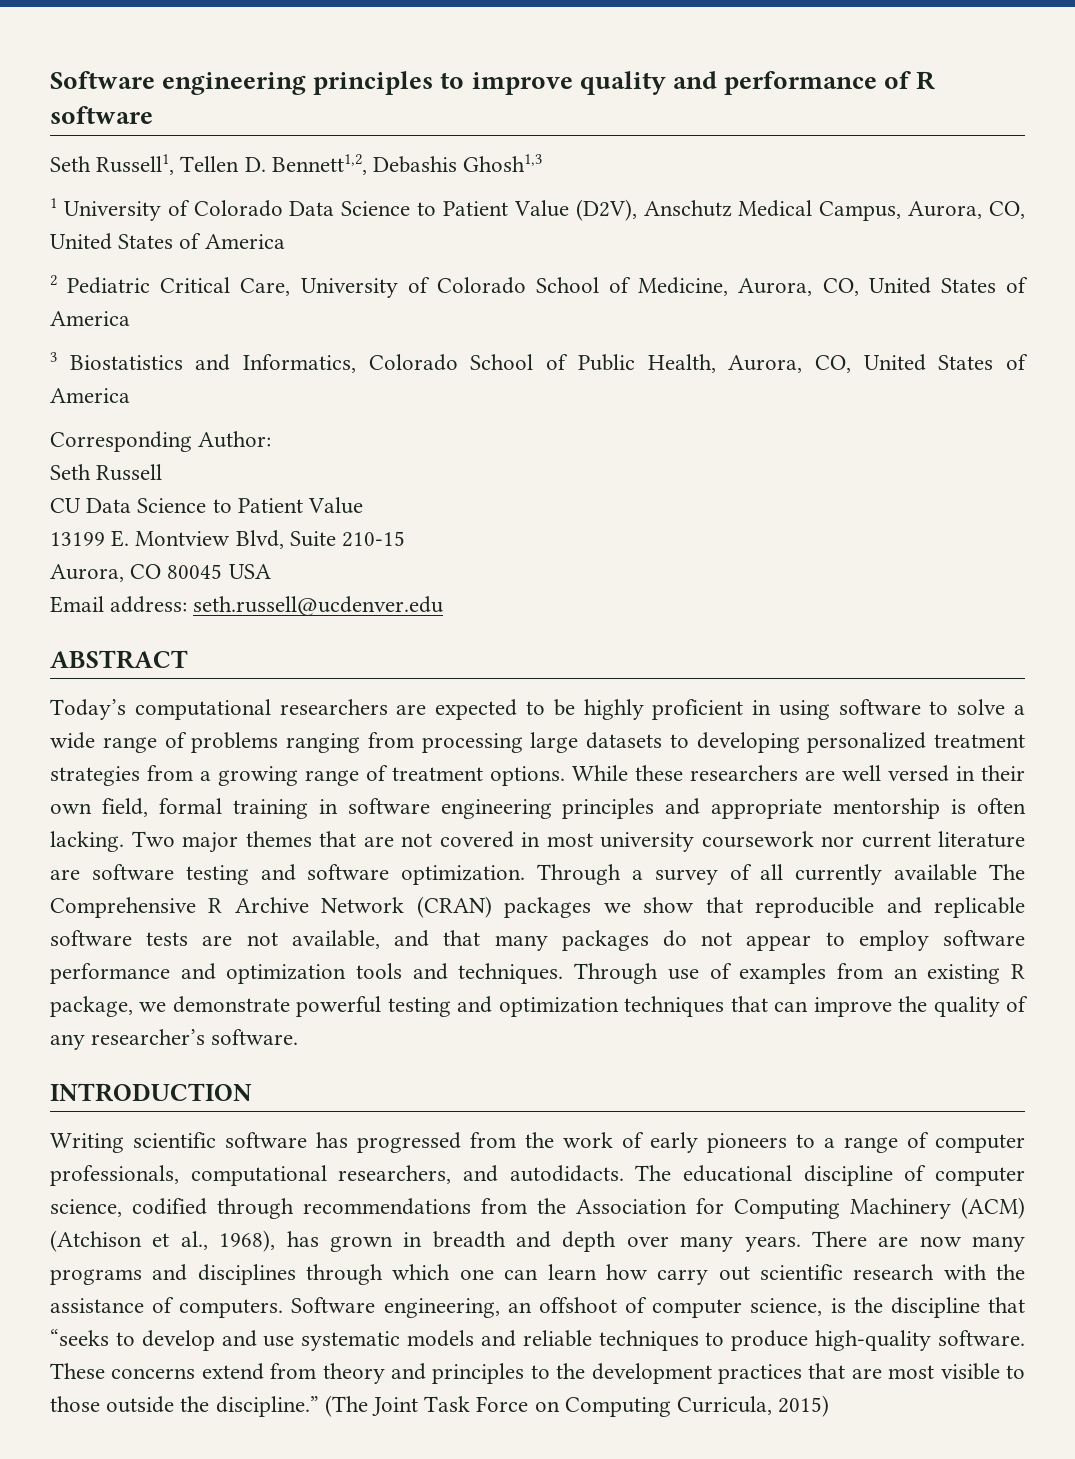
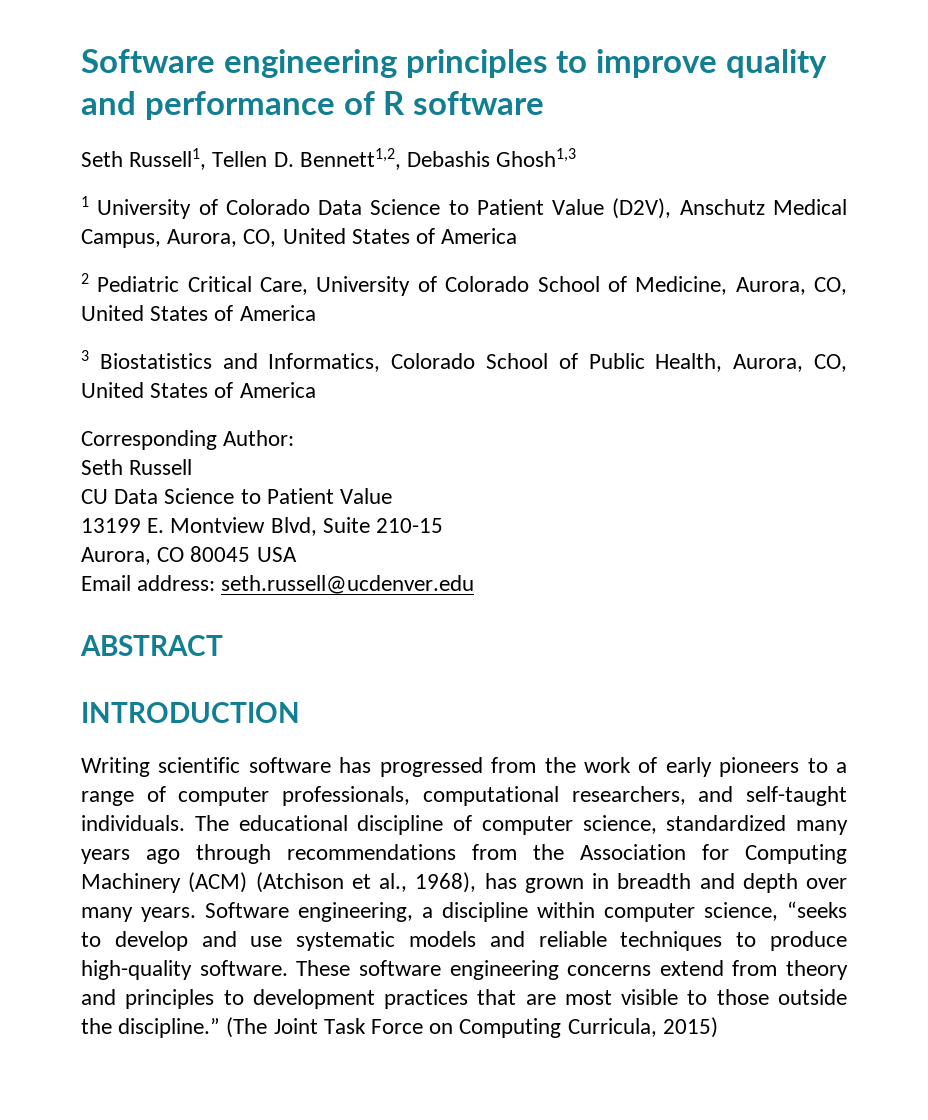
[50,699,1026,720] [50,732,1025,753] [50,765,1025,786] [50,798,1026,819] [50,831,1025,853] [50,864,1025,885] [50,896,1026,918] [50,930,1025,951] [50,963,1026,984] [50,996,1028,1017] [50,1029,299,1050] // Today’s computational researchers are expected to be highly proficient in using software to solve a wide range of problems ranging from processing large datasets to developing personalized treatment strategies from a growing range of treatment options. While these researchers are well versed in their own field, formal training in software engineering principles and appropriate mentorship is often lacking. Two major themes that are not covered in most university coursework nor current literature are software testing and software optimization. Through a survey of all currently available The Comprehensive R Archive Network (CRAN) packages we show that reproducible and replicable software tests are not available, and that many packages do not appear to employ software performance and optimization tools and techniques. Through use of examples from an existing R package, we demonstrate powerful testing and optimization techniques that can improve the quality of any researcher’s software. -> (223, 645) none
[509,1165,624,1182] autodidacts. -> [745,786,847,806] [81,815,185,831] self-taught individuals.
[132,1198,207,1215] codified -> [666,815,848,835] [81,849,180,864] standardized many years ago
[811,1231,1025,1252] [50,1264,1025,1285] [50,1297,1026,1318] There are now many programs and disciplines through which one can learn how carry out scientific research with the assistance of computers. Software engineering, an offshoot of computer science, is the discipline that -> [204,902,778,922] Software engineering, a discipline within computer science,
(105, 1371) none -> [358,960,559,980] software engineering
[556,1363,586,1379] the -> (244, 997) none

